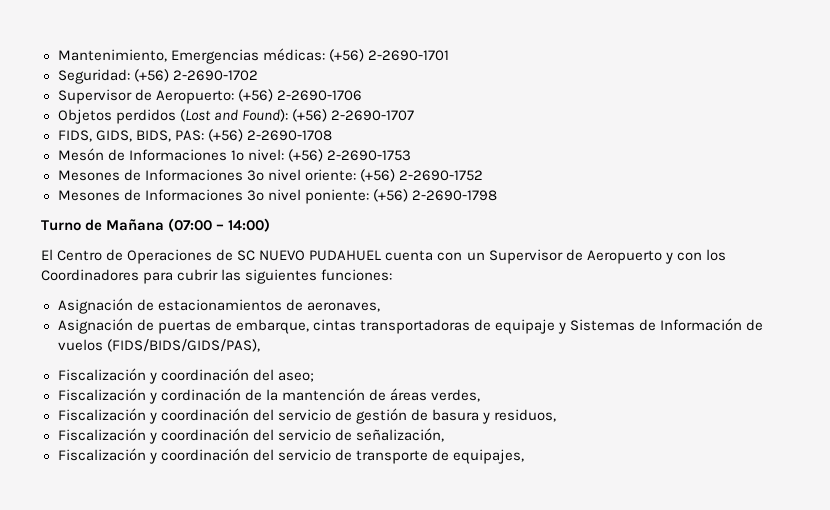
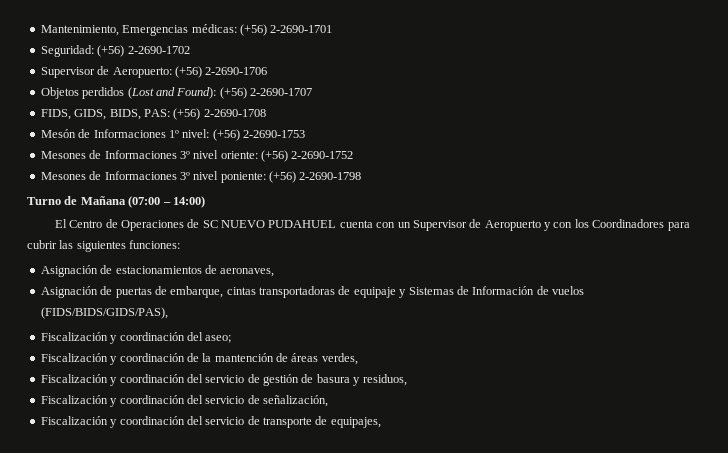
[160,388,241,401] cordinación -> [119,353,185,362] coordinación

